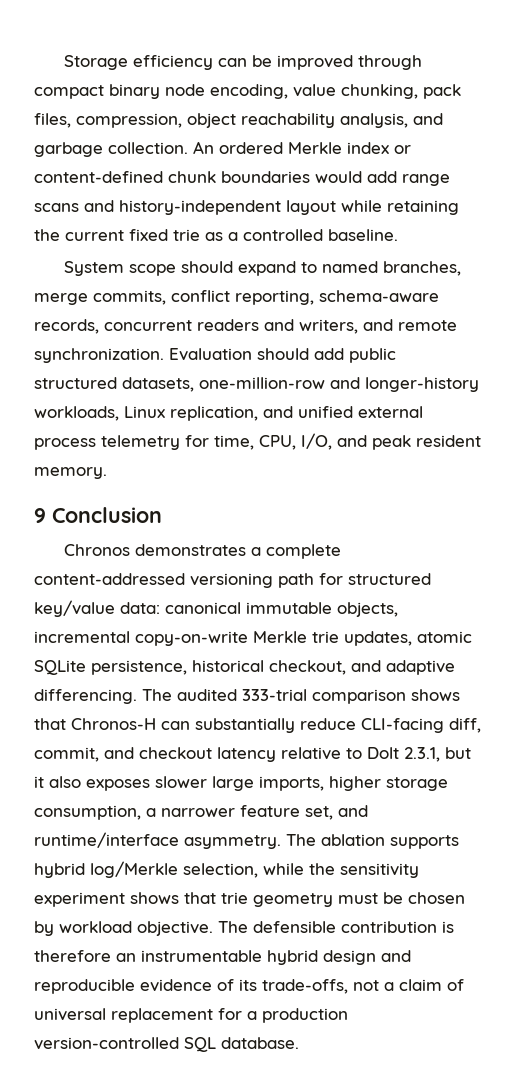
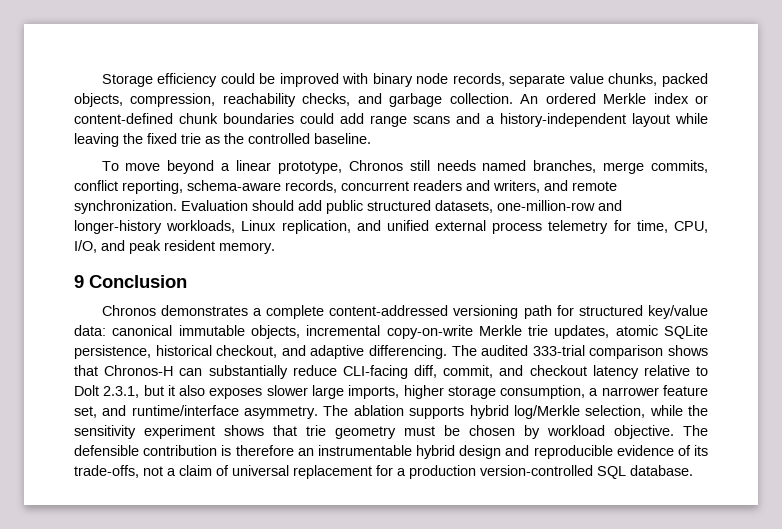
[217,58,247,67] can -> [220,73,255,84] could
[357,55,422,70] [34,84,461,99] [34,113,408,128] through compact binary node encoding, value chunking, pack files, compression, object reachability analysis, -> [342,73,708,87] [74,93,351,107] with binary node records, separate value chunks, packed objects, compression, reachability checks,
[315,171,362,183] would -> [300,113,334,124] could
(114, 206) none -> [486,116,495,124] a
[387,200,459,215] [34,229,124,241] retaining the current -> [74,133,143,147] leaving the
[228,232,238,241] a -> [224,133,244,144] the
[63,261,317,276] System scope should expand to -> [101,160,476,174] To move beyond a linear prototype, Chronos still needs

